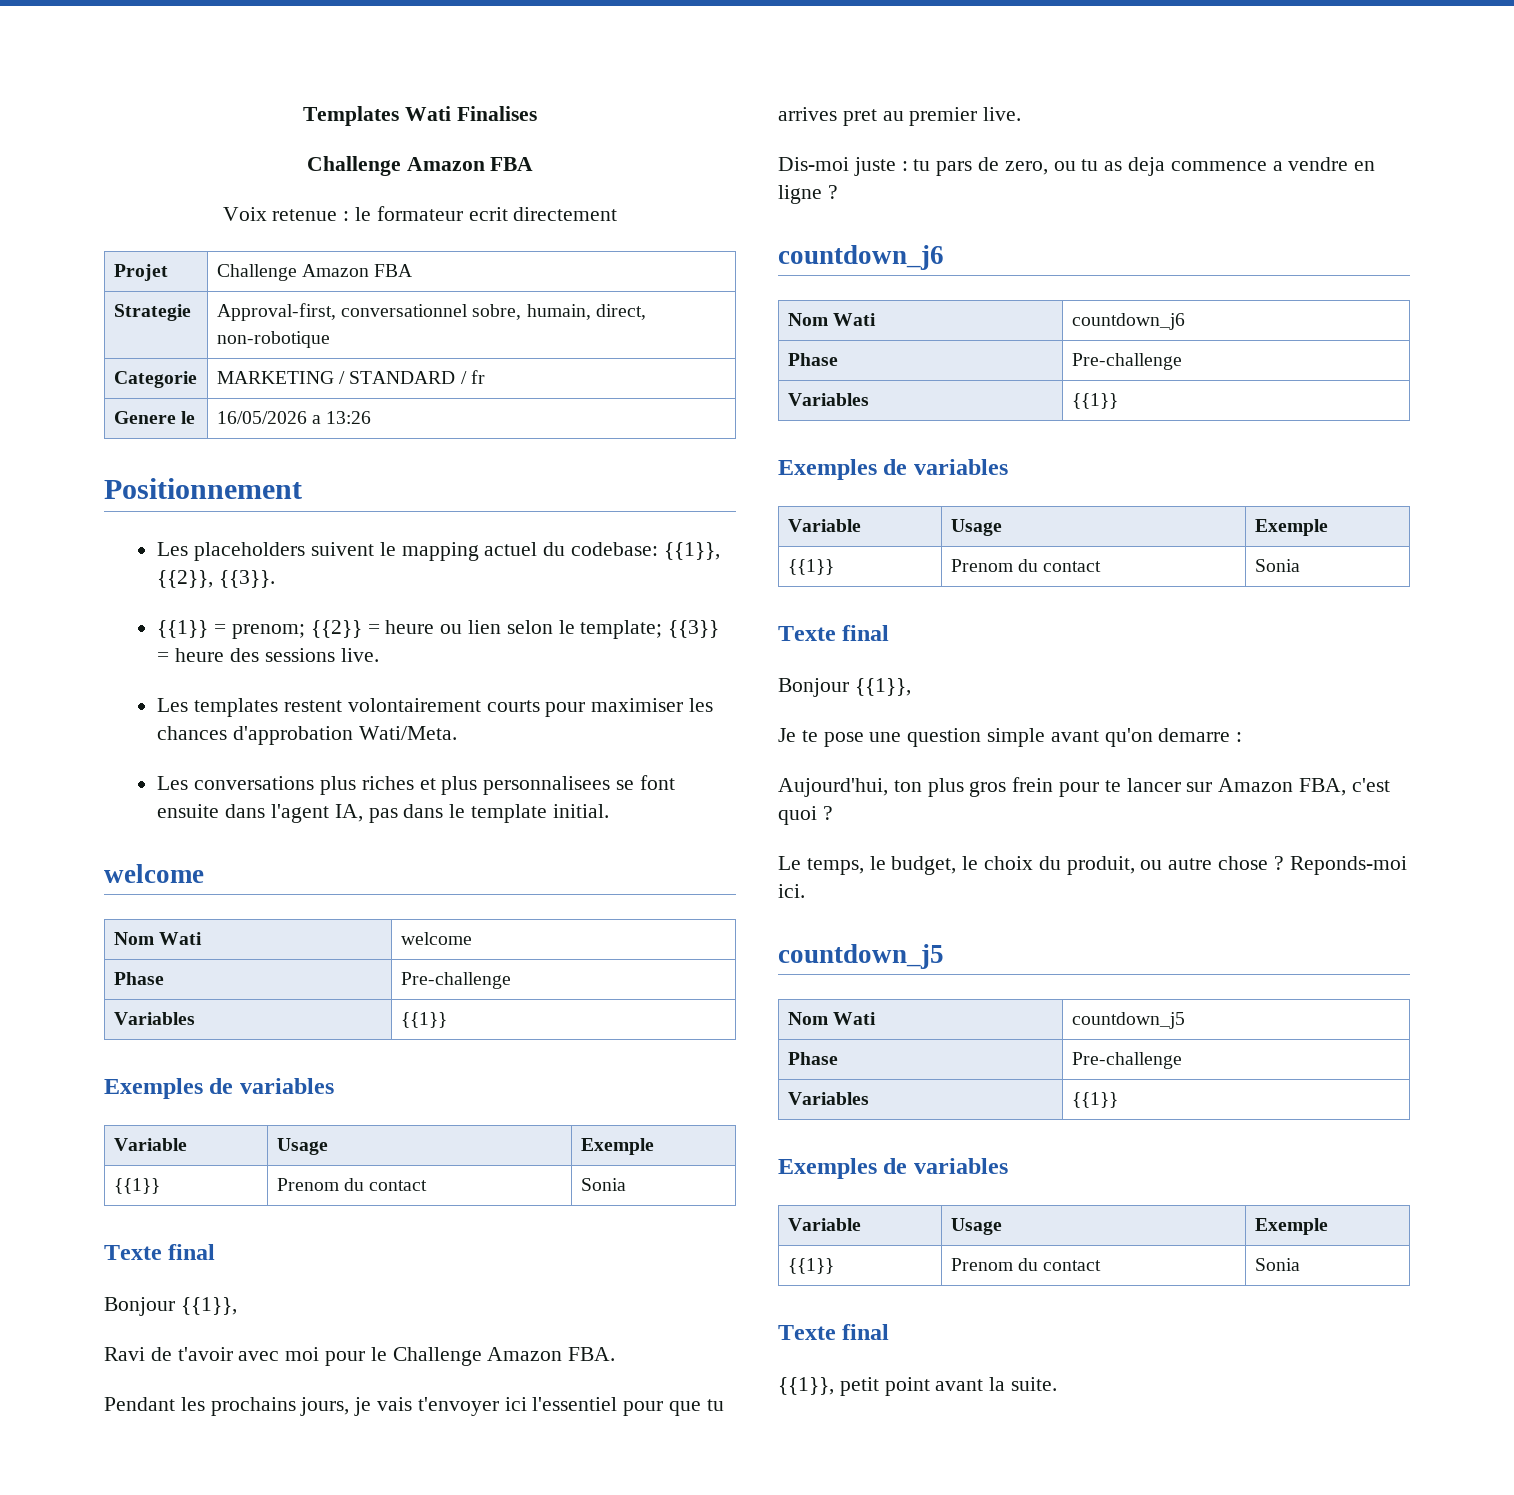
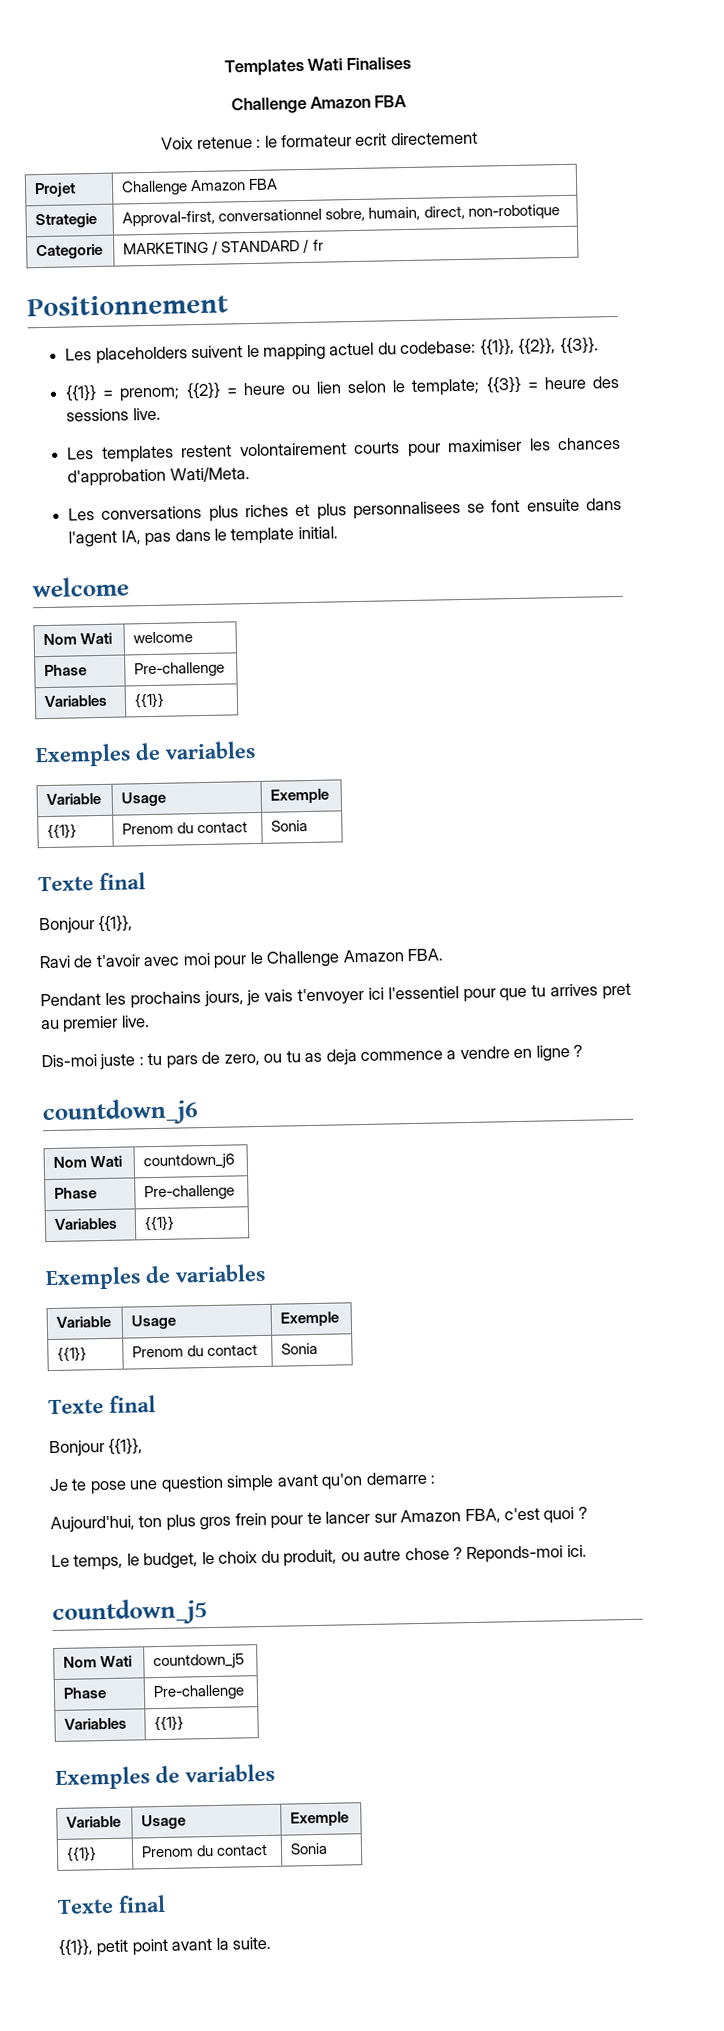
[113,411,196,424] [216,411,372,424] // Genere le | 16/05/2026 a 13:26 -> (324, 245) none

